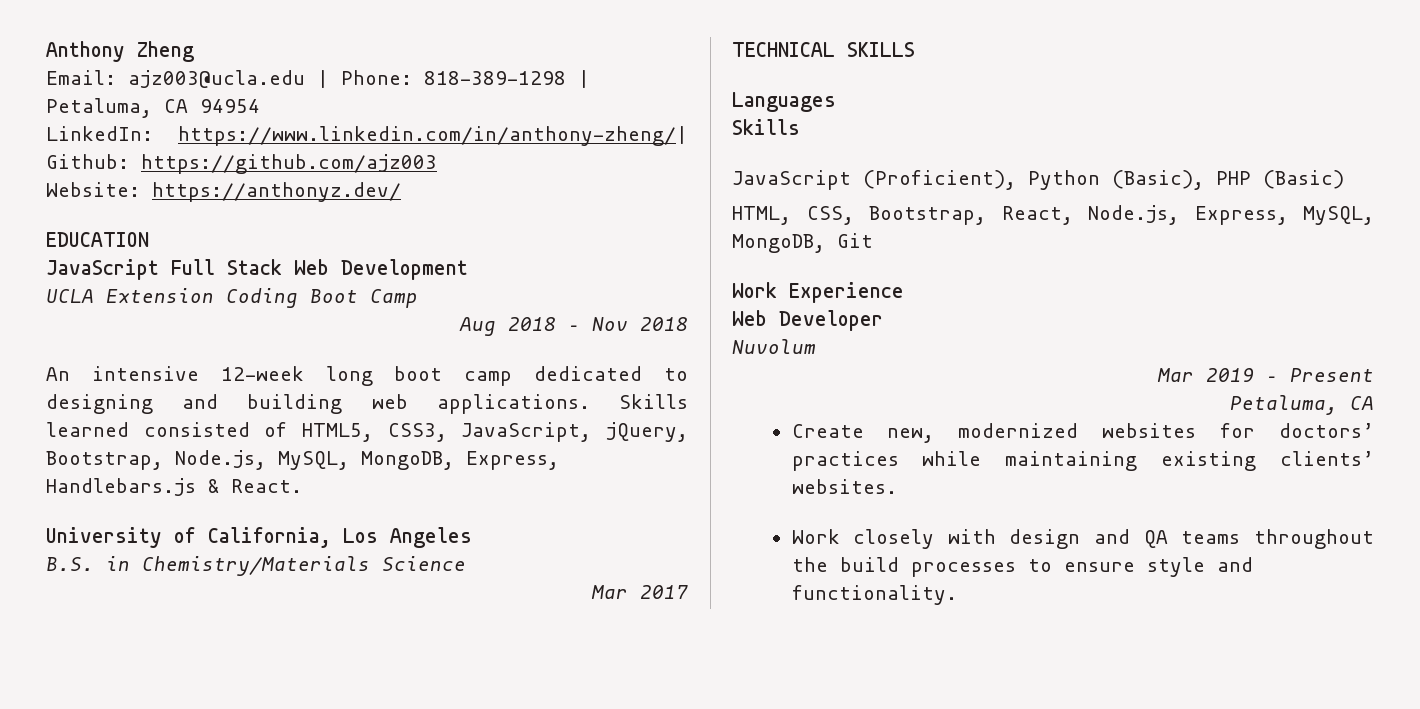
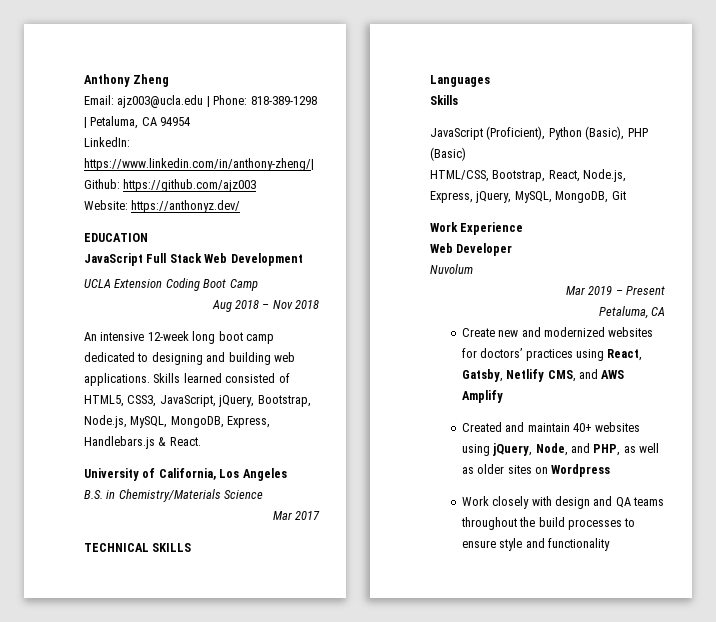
[732,206,854,225] HTML, CSS, -> [430,170,489,182] HTML/CSS,
(1288, 215) none -> [475,191,512,203] jQuery,
[887,428,935,443] new, -> [498,327,541,337] new and
[922,451,1374,471] [791,479,897,494] while maintaining existing clients’ websites. -> [575,349,643,361] [461,369,625,382] [461,390,503,403] [461,422,641,432] [461,443,660,456] [461,464,611,477] using React, Gatsby, Netlify CMS, and AWS Amplify // Created and maintain 40+ websites using jQuery, Node, and PHP, as well as older sites on Wordpress
[791,585,957,605] functionality. -> [547,538,610,551] functionality

